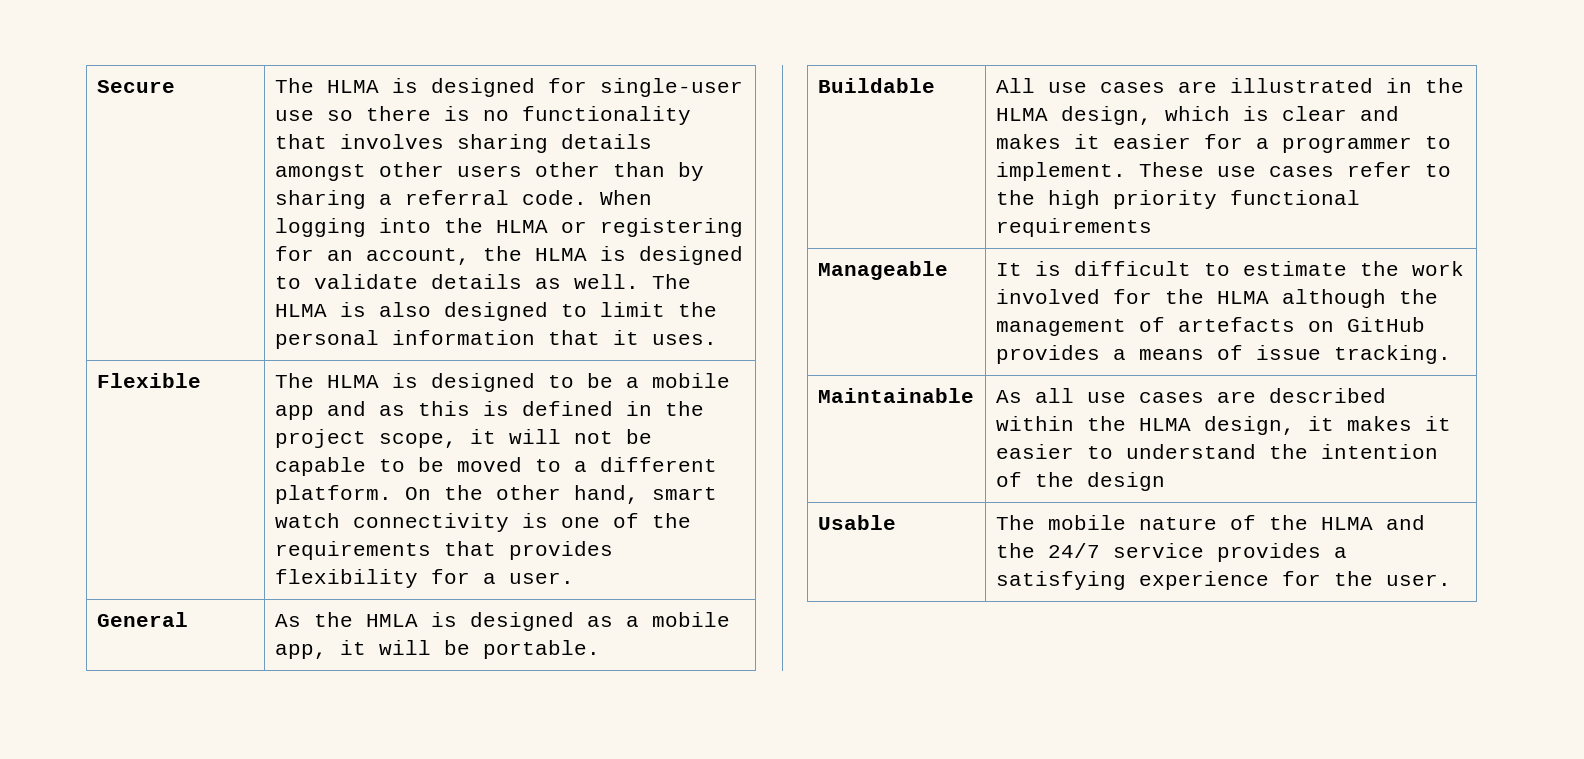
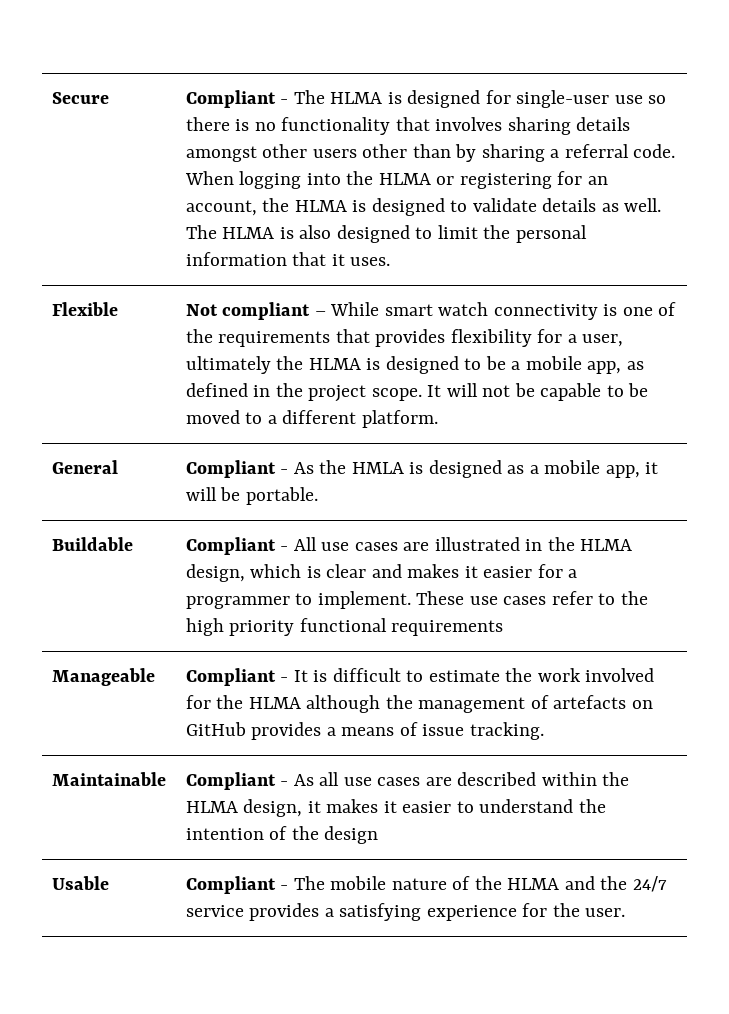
(175, 86) none -> [185,90,289,108] Compliant -
[274,373,730,392] [274,401,704,420] [274,429,652,448] [274,457,717,476] [274,485,639,504] The HLMA is designed to be a mobile app and as this is defined in the project scope, it will not be capable to be moved to a different platform. On the other hand, -> [185,302,380,320] Not compliant – While
[508,572,574,584] user. -> [582,334,624,347] [185,356,644,374] [185,383,649,402] [185,410,438,428] user, ultimately the HLMA is designed to be a mobile app, as defined in the project scope. It will not be capable to be moved to a different platform.
(188, 619) none -> [185,460,289,478] Compliant -
(935, 85) none -> [185,537,289,555] Compliant -
(948, 270) none -> [185,668,289,686] Compliant -
(974, 395) none -> [185,772,289,790] Compliant -
(896, 522) none -> [185,876,289,894] Compliant -

